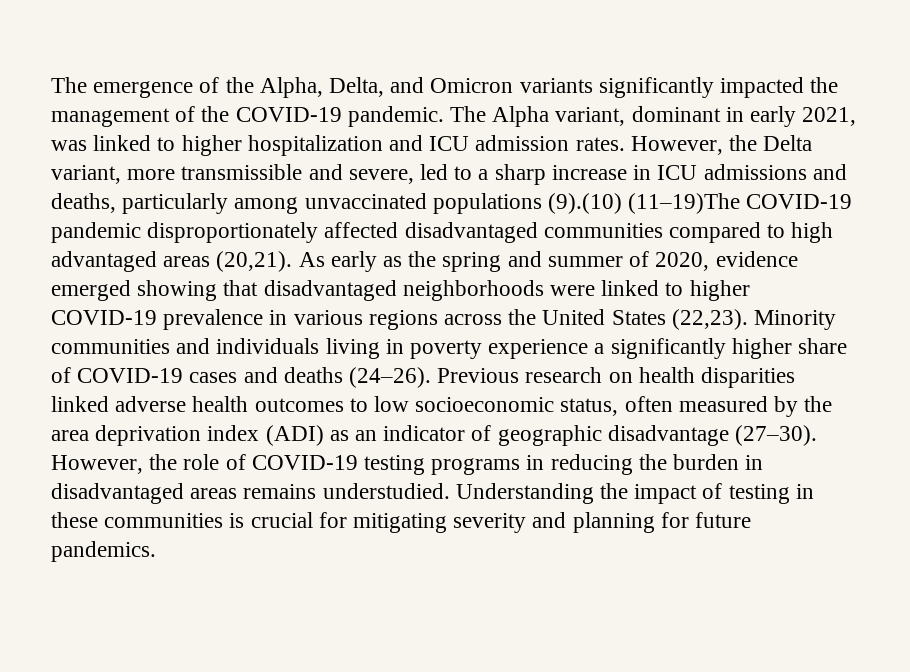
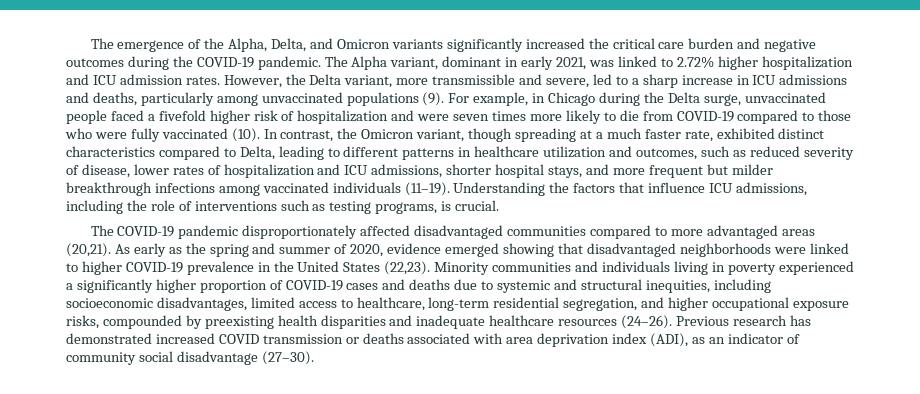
[720,77,839,98] [51,106,196,127] impacted the management of -> [525,38,817,52] [66,56,169,70] increased the critical care burden and negative outcomes during
(176, 144) none -> [676,56,714,68] 2.72%
[548,193,741,214] (9).(10) (11–19)The -> [422,92,826,106] [66,110,852,124] [65,128,825,142] [66,146,854,160] [66,164,773,178] [66,182,807,196] [66,200,500,214] [90,225,114,236] (9). For example, in Chicago during the Delta surge, unvaccinated people faced a fivefold higher risk of hospitalization and were seven times more likely to die from COVID-19 compared to those who were fully vaccinated (10). In contrast, the Omicron variant, though spreading at a much faster rate, exhibited distinct characteristics compared to Delta, leading to different patterns in healthcare utilization and outcomes, such as reduced severity of disease, lower rates of hospitalization and ICU admissions, shorter hospital stays, and more frequent but milder breakthrough infections among vaccinated individuals (11–19). Understanding the factors that influence ICU admissions, including the role of interventions such as testing programs, is crucial. // The
[791,222,834,243] high -> [670,229,703,236] more
[293,310,503,330] various regions across -> (271, 267) none
[488,339,589,359] experience -> [778,261,854,275] experienced
[798,338,848,354] share -> [199,280,267,293] proportion
[349,367,796,388] [51,396,833,417] (24–26). Previous research on health disparities linked adverse health outcomes to low socioeconomic status, often measured by the -> [454,279,771,293] [66,297,849,311] [66,315,811,329] [66,333,504,344] due to systemic and structural inequities, including socioeconomic disadvantages, limited access to healthcare, long-term residential segregation, and higher occupational exposure risks, compounded by preexisting health disparities and inadequate healthcare resources (24–26). Previous research has demonstrated increased COVID transmission or deaths associated with
[265,425,324,446] (ADI) -> [650,333,689,347] (ADI),
[497,425,818,446] [51,454,764,475] [51,483,814,504] [51,512,752,533] [51,541,156,562] geographic disadvantage (27–30). However, the role of COVID-19 testing programs in reducing the burden in disadvantaged areas remains understudied. Understanding the impact of testing in these communities is crucial for mitigating severity and planning for future pandemics. -> [66,351,314,365] community social disadvantage (27–30).

